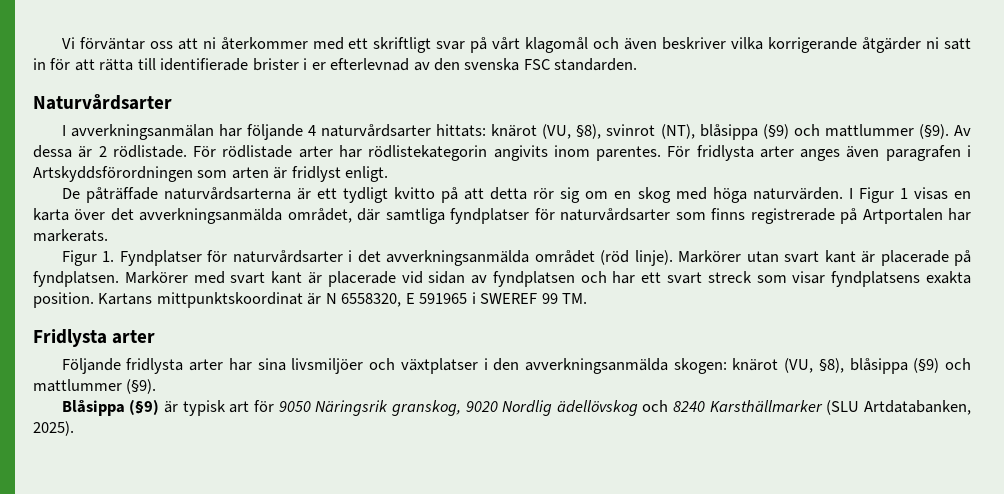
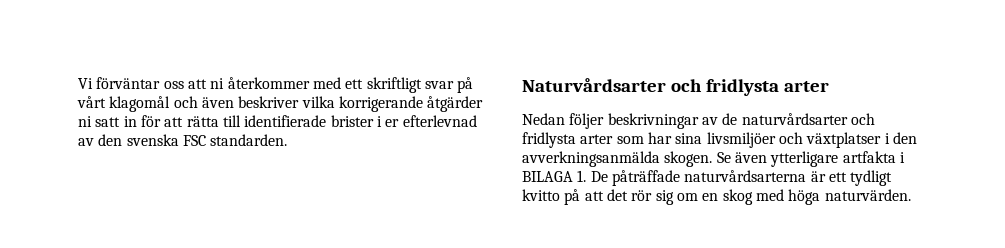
[61,124,972,140] [33,145,972,161] [33,166,389,182] // I avverkningsanmälan har följande 4 naturvårdsarter hittats: knärot (VU, §8), svinrot (NT), blåsippa (§9) och mattlummer (§9). Av dessa är 2 rödlistade. För rödlistade arter har rödlistekategorin angivits inom parentes. För fridlysta arter anges även paragrafen i Artskyddsförordningen som arten är fridlyst enligt. // -> [670,79,829,96] [522,113,875,129] [522,132,917,148] [522,151,905,167] [522,170,587,182] och fridlysta arter // Nedan följer beskrivningar av de naturvårdsarter och fridlysta arter som har sina livsmiljöer och växtplatser i den avverkningsanmälda skogen. Se även ytterligare artfakta i BILAGA 1.
[490,187,528,200] detta -> [606,189,628,201] det
[848,187,972,203] [33,208,972,224] [33,229,108,242] [61,250,971,266] [33,271,971,287] [33,292,588,308] [33,329,156,347] [61,358,972,374] [33,379,157,394] [61,399,971,416] [33,421,74,436] I Figur 1 visas en karta över det avverkningsanmälda området, där samtliga fyndplatser för naturvårdsarter som finns registrerade på Artportalen har markerats. // Figur 1. Fyndplatser för naturvårdsarter i det avverkningsanmälda området (röd linje). Markörer utan svart kant är placerade på fyndplatsen. Markörer med svart kant är placerade vid sidan av fyndplatsen och har ett svart streck som visar fyndplatsens exakta position. Kartans mittpunktskoordinat är N 6558320, E 591965 i SWEREF 99 TM. // Fridlysta arter // Följande fridlysta arter har sina livsmiljöer och växtplatser i den avverkningsanmälda skogen: knärot (VU, §8), blåsippa (§9) och mattlummer (§9). // Blåsippa (§9) är typisk art för 9050 Näringsrik granskog, 9020 Nordlig ädellövskog och 8240 Karsthällmarker (SLU Artdatabanken, 2025). -> (911, 195) none

